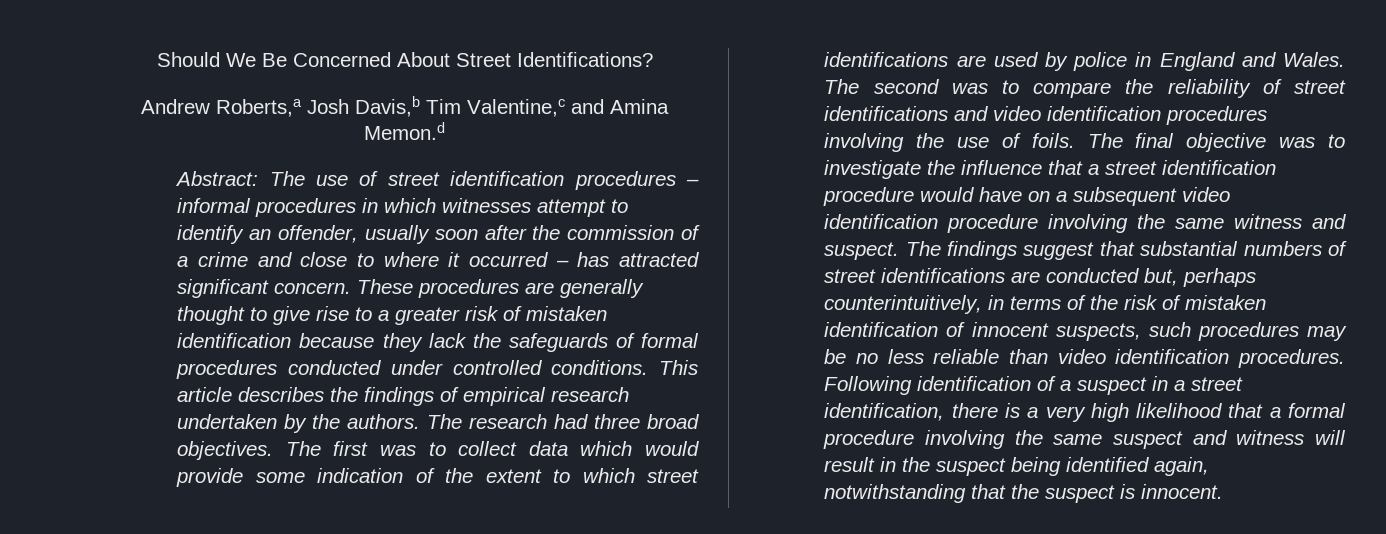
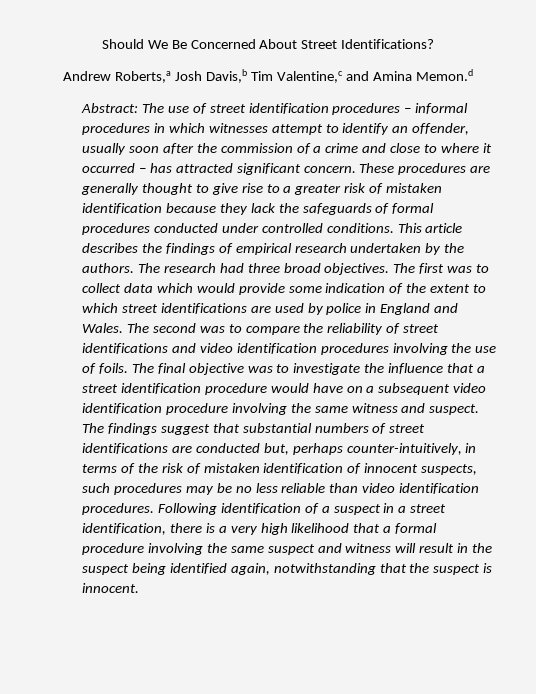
[824,295,983,314] counterintuitively, -> [346,443,462,455] counter-intuitively,

